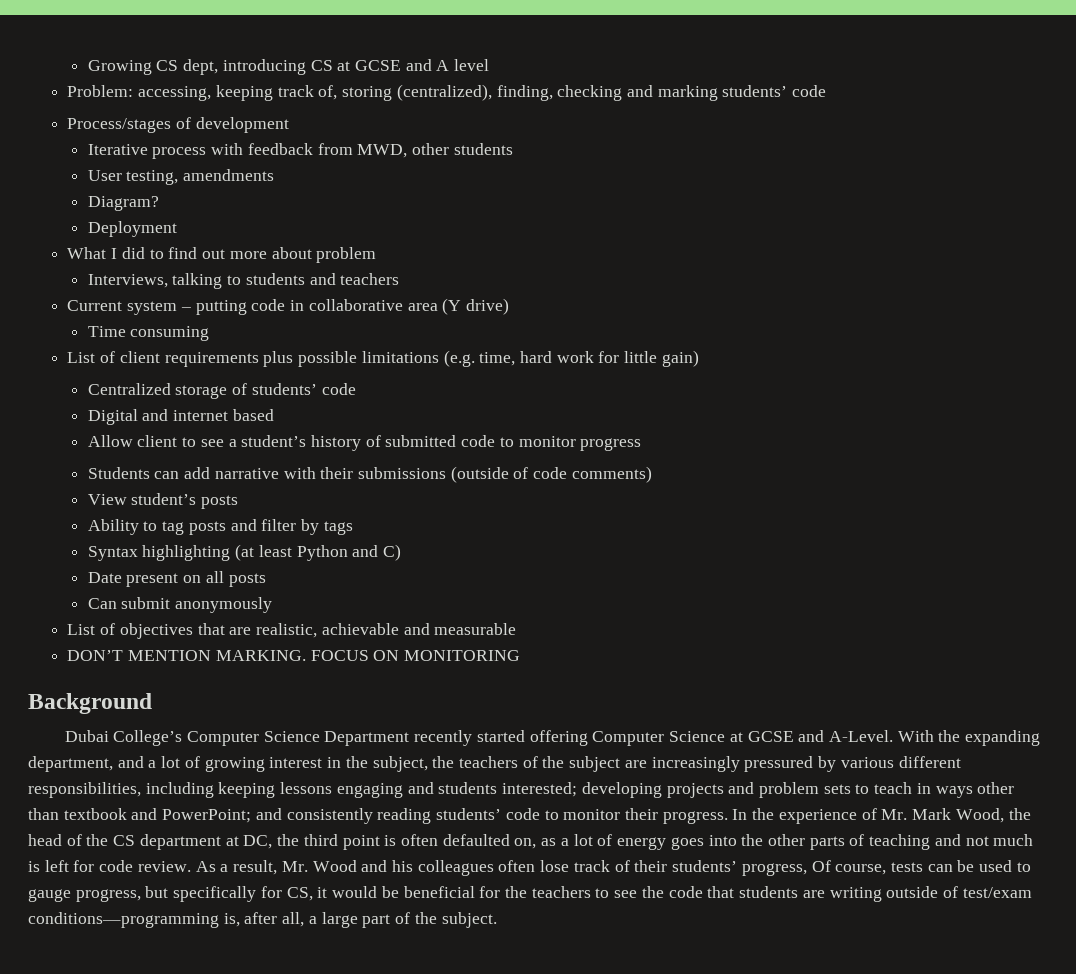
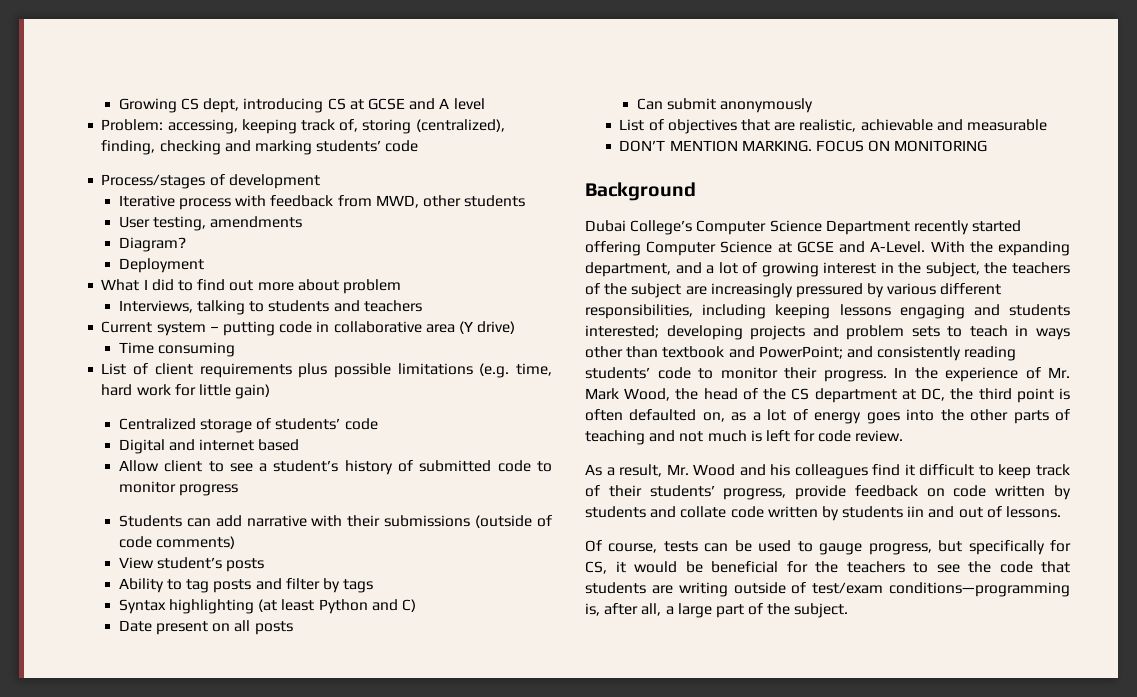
(191, 866) none -> (904, 436) //
[498,860,570,872] often lose -> [872,464,1032,479] find it difficult to keep
(807, 869) none -> [795,485,1071,500] [585,506,1062,521] provide feedback on code written by students and collate code written by students iin and out of lessons. //

